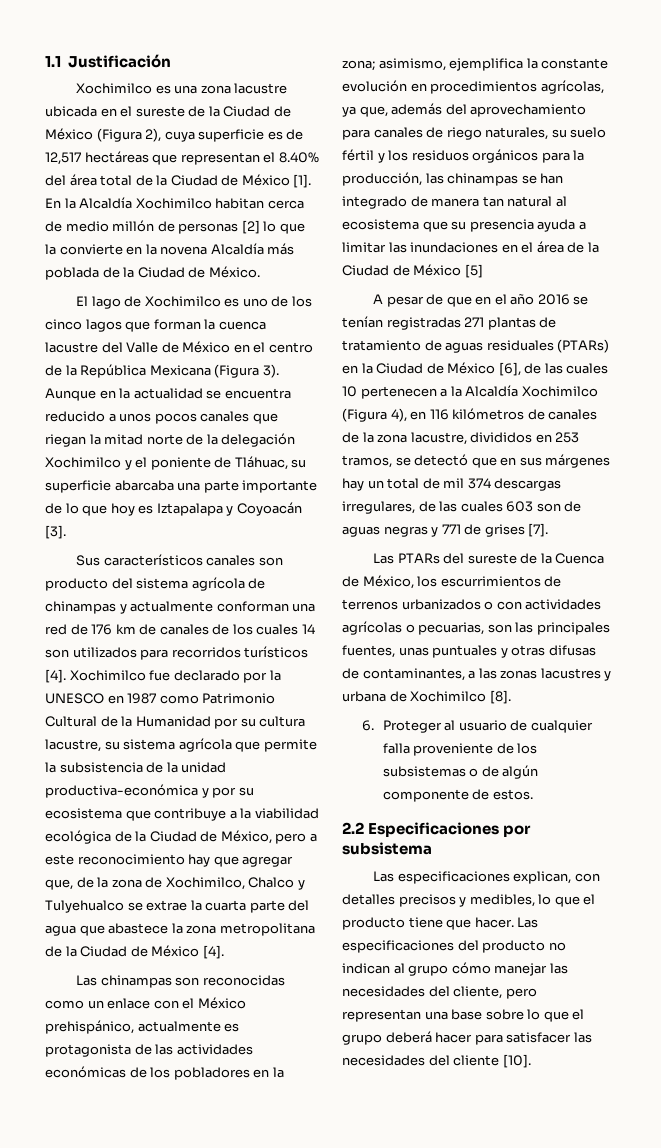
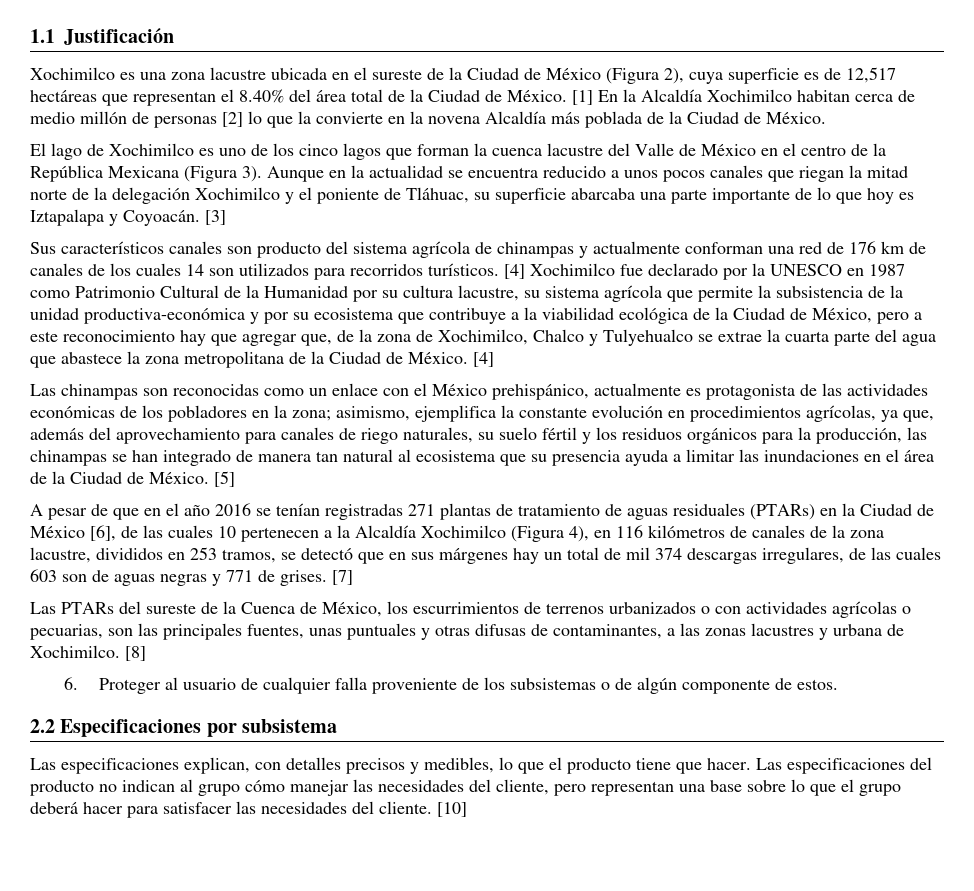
[241,174,312,188] México [1]. -> [507,90,593,105] México. [1]
[236,502,302,516] [45,525,66,539] Coyoacán [3]. -> [123,210,226,226] Coyoacán. [3]
[244,646,309,658] [45,669,66,683] turísticos [4]. -> [428,263,525,279] turísticos. [4]
[151,945,224,959] México [4]. -> [408,352,494,367] México. [4]
[413,264,462,276] México -> [149,472,209,484] México.
[484,523,549,537] grises [7]. -> [280,570,353,586] grises. [7]
[410,690,511,704] Xochimilco [8]. -> [30,645,146,661] Xochimilco. [8]
[453,1054,531,1068] cliente [10]. -> [379,801,467,817] cliente. [10]

